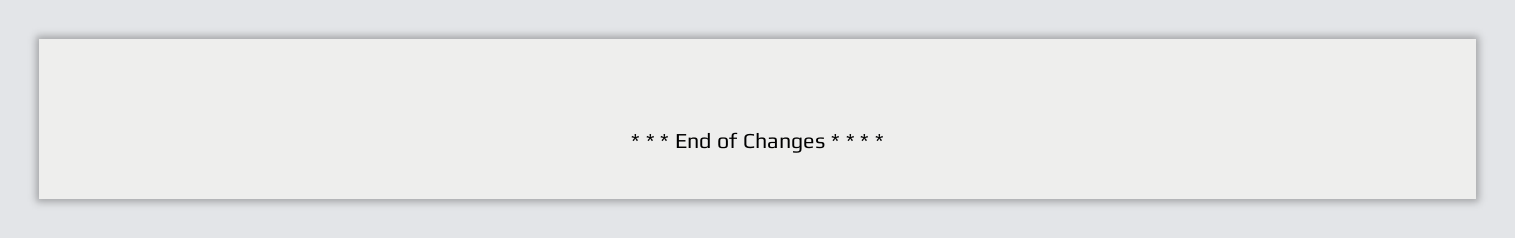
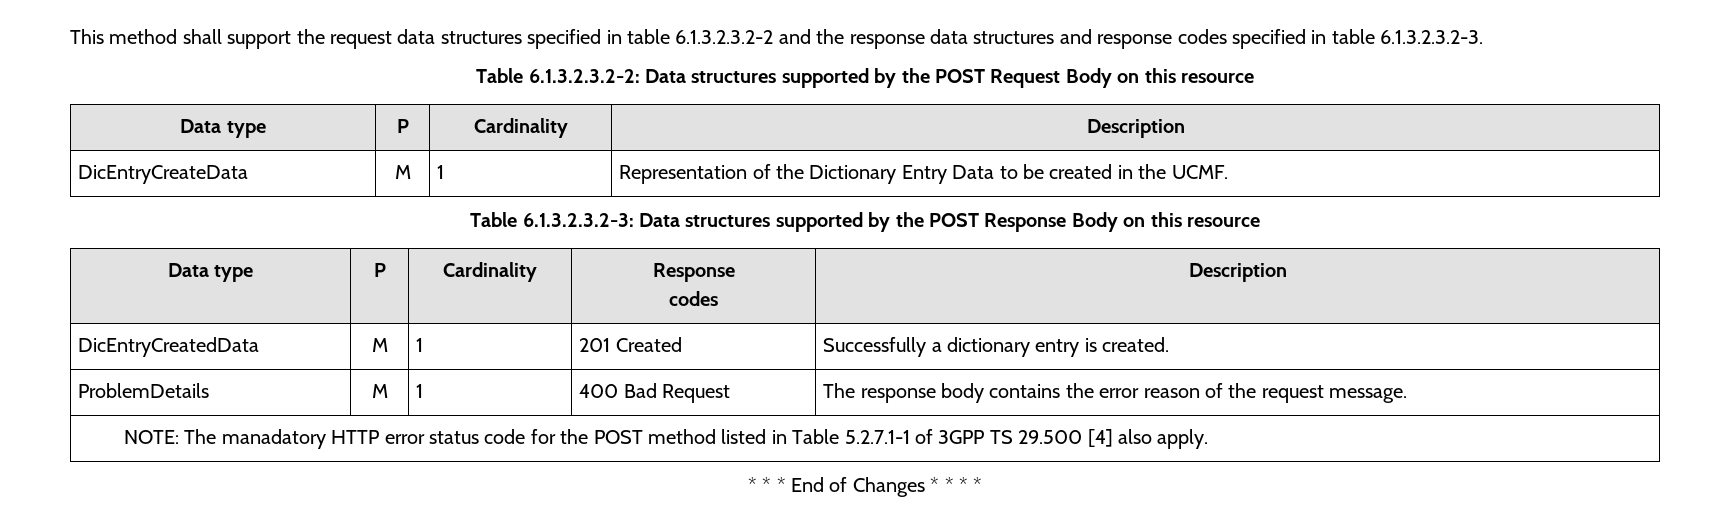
(630, 141) none -> [70,29,1484,49] [476,68,1254,88] [180,119,266,138] [396,119,409,133] [473,118,568,138] [1086,119,1185,138] [78,165,249,184] [394,165,411,179] [437,165,445,179] [619,164,1228,184] [470,212,1260,232] [167,263,254,282] [373,263,386,277] [443,262,537,282] [652,263,735,282] [669,291,718,306] [1188,263,1287,282] [78,337,260,357] [371,338,388,352] [416,338,424,352] [579,337,682,352] [823,337,1170,357] [78,383,210,398] [371,384,388,398] [416,384,424,398] [579,383,731,403] [823,383,1408,403] [123,429,1209,449] This method shall support the request data structures specified in table 6.1.3.2.3.2-2 and the response data structures and response codes specified in table 6.1.3.2.3.2-3. // Table 6.1.3.2.3.2-2: Data structures supported by the POST Request Body on this resource // Data type | P | Cardinality | Description // DicEntryCreateData | M | 1 | Representation of the Dictionary Entry Data to be created in the UCMF. // Table 6.1.3.2.3.2-3: Data structures supported by the POST Response Body on this resource // Data type | P | Cardinality | Response // codes | Description // DicEntryCreatedData | M | 1 | 201 Created | Successfully a dictionary entry is created. // ProblemDetails | M | 1 | 400 Bad Request | The response body contains the error reason of the request message. // NOTE: The manadatory HTTP error status code for the POST method listed in Table 5.2.7.1-1 of 3GPP TS 29.500 [4] also apply. //

